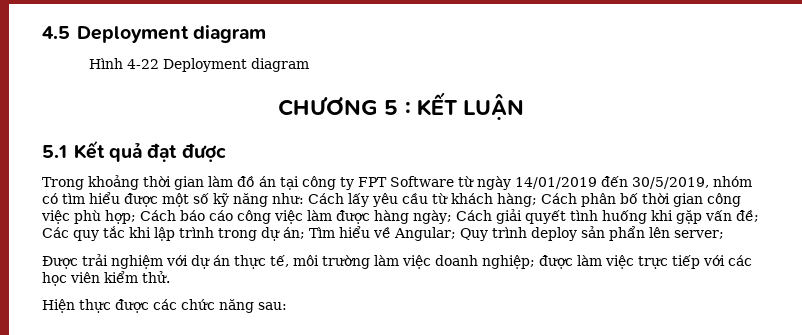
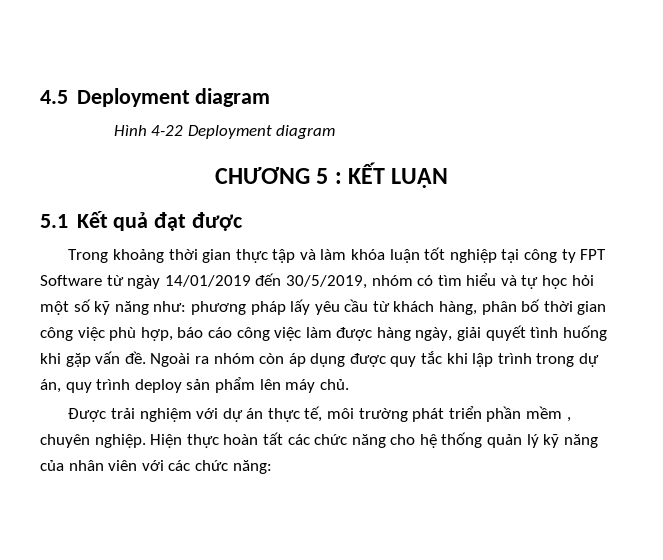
[208,176,276,187] làm đồ án -> [235,247,497,263] thực tập và làm khóa luận tốt nghiệp
[124,193,158,207] được -> [500,275,594,289] và tự học hỏi
[308,193,344,204] Cách -> [190,301,286,315] phương pháp
[497,193,577,207] hàng; Cách -> [439,301,478,315] hàng,
[105,210,176,224] hợp; Cách -> [140,327,173,341] hợp,
[413,210,492,224] ngày; Cách -> [415,327,453,341] ngày,
[736,210,759,222] [42,227,69,238] đề; Các -> [124,351,386,367] đề. Ngoài ra nhóm còn áp dụng được
[283,226,724,241] án; Tìm hiểu về Angular; Quy trình deploy sản phẩn lên server; -> [40,377,349,393] án, quy trình deploy sản phẩm lên máy chủ.
[374,255,752,269] [42,271,170,286] [42,299,287,313] làm việc doanh nghiệp; được làm việc trực tiếp với các học viên kiểm thử. // Hiện thực được các chức năng sau: -> [412,406,571,422] [40,432,598,448] [40,460,272,474] phát triển phần mềm , chuyên nghiệp. Hiện thực hoàn tất các chức năng cho hệ thống quản lý kỹ năng của nhân viên với các chức năng:

